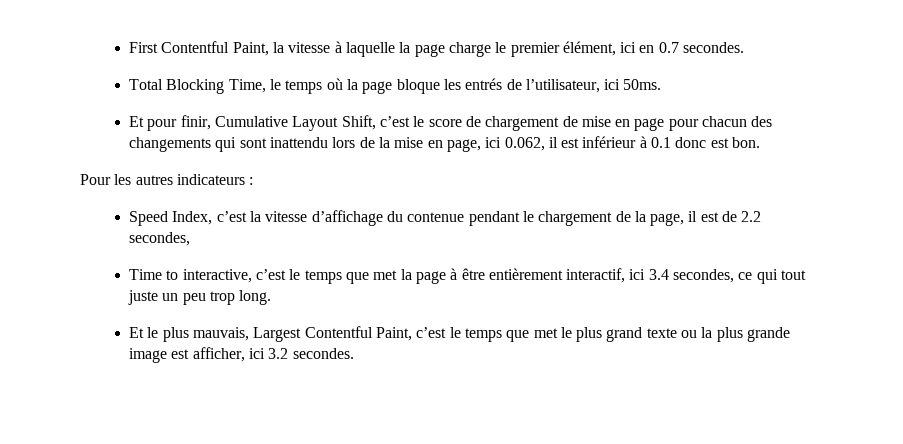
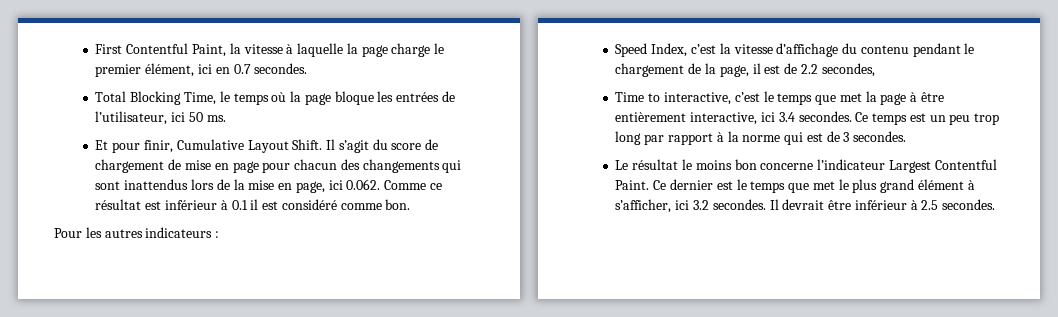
[465,78,503,90] entrés -> [396,92,440,102] entrées
[623,79,662,90] 50ms. -> [188,112,226,122] 50 ms.
[341,115,425,130] Shift, c’est le -> [292,139,388,153] Shift. Il s’agit du
[269,137,328,148] inattendu -> [124,179,189,190] inattendus
[504,136,729,151] 0.062, il est inférieur à 0.1 donc est -> [346,179,443,190] [95,199,382,210] 0.062. Comme ce résultat est inférieur à 0.1 il est considéré comme
[407,212,465,222] contenue -> [860,45,909,54] contenu
[566,268,626,283] interactif, -> [690,112,758,125] interactive,
[673,269,807,284] [127,290,272,305] [128,326,447,342] secondes, ce qui tout juste un peu trop long. // Et le plus mauvais, Largest Contentful Paint, c’est -> [798,111,1000,125] [615,131,907,145] [615,159,997,173] [615,179,733,190] secondes. Ce temps est un peu trop long par rapport à la norme qui est de 3 secondes. // Le résultat le moins bon concerne l’indicateur Largest Contentful Paint. Ce dernier est
[646,327,791,342] [128,347,289,363] texte ou la plus grande image est afficher, ici 3.2 -> [918,179,975,190] [615,199,939,213] élément à s’afficher, ici 3.2 secondes. Il devrait être inférieur à 2.5

